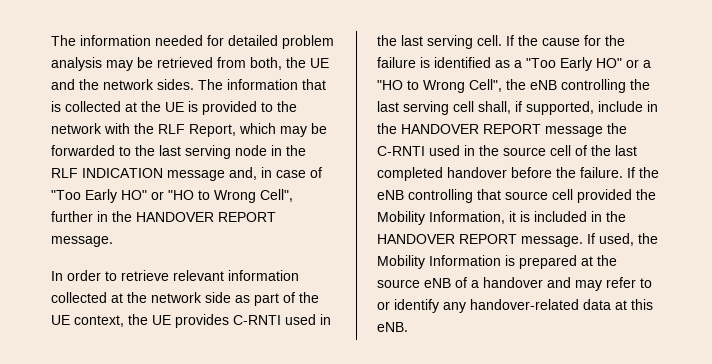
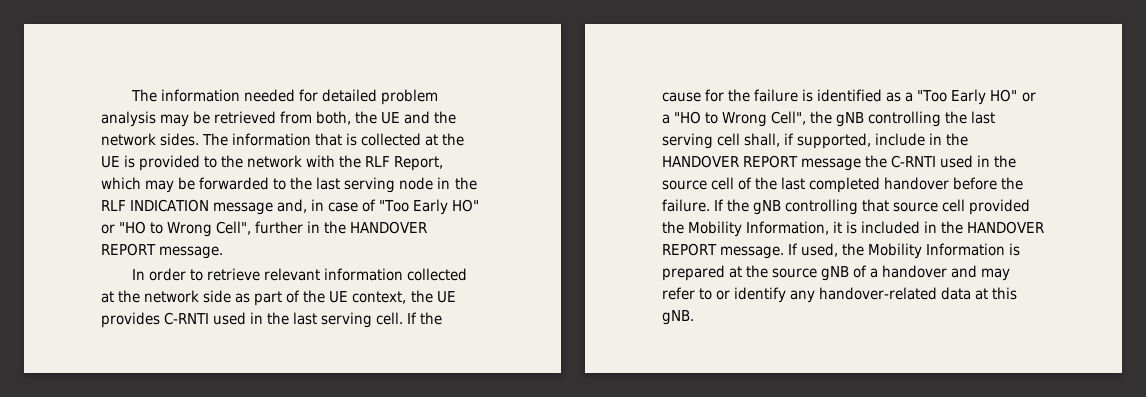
[530,80,557,90] eNB -> [836,112,865,127] gNB
[377,190,404,200] eNB -> [753,200,782,215] gNB
[424,278,451,288] eNB -> [821,266,850,281] gNB
[377,322,408,332] eNB. -> [662,310,694,325] gNB.

